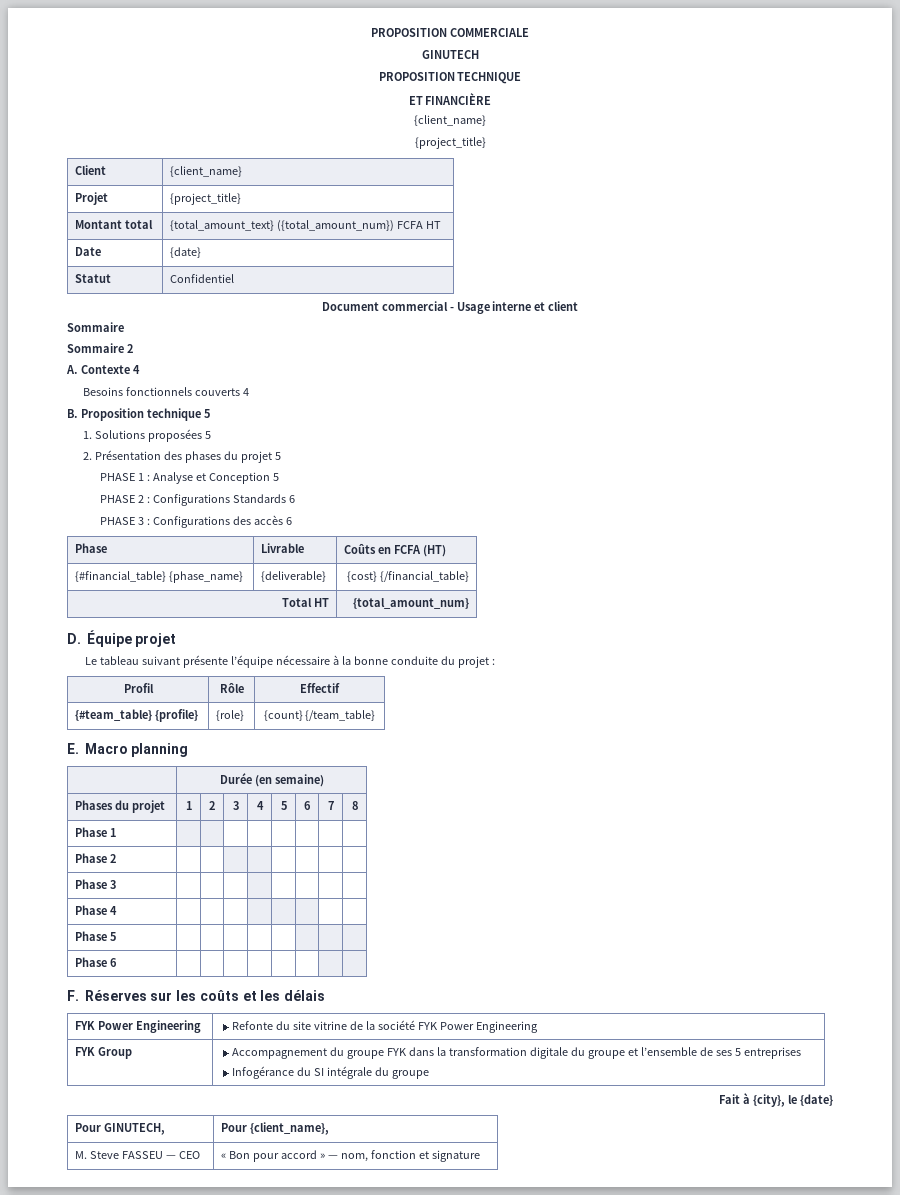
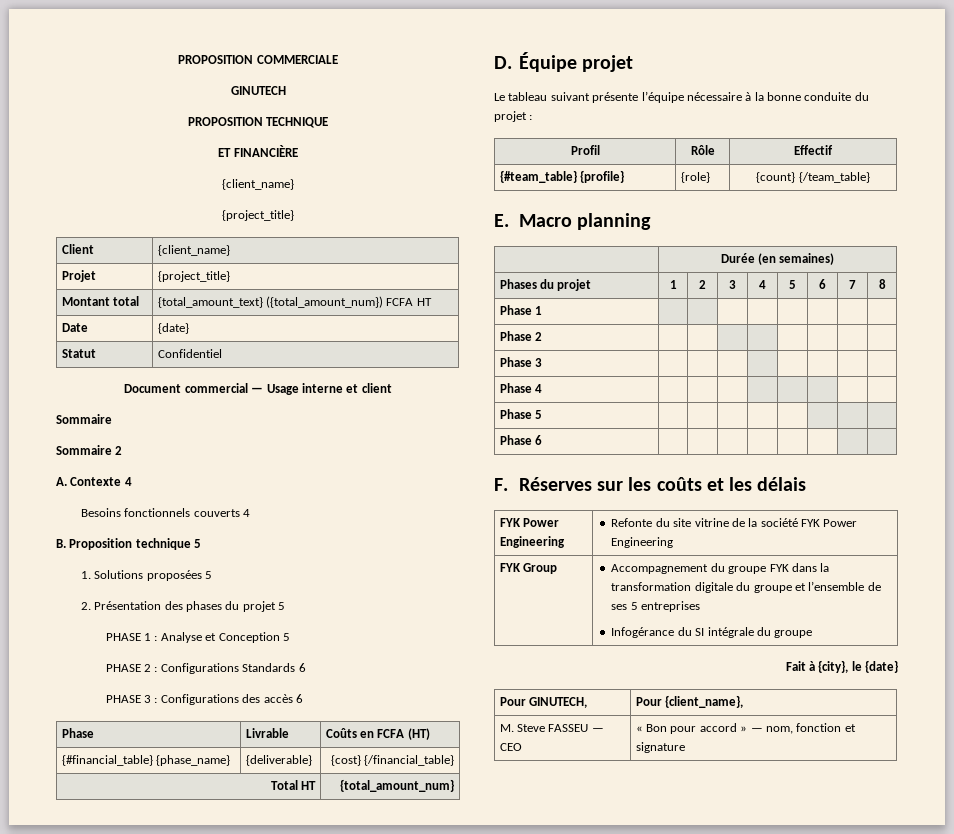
[449,307,454,311] - -> [251,387,264,393] —
[274,774,324,787] semaine) -> [779,253,835,265] semaines)

